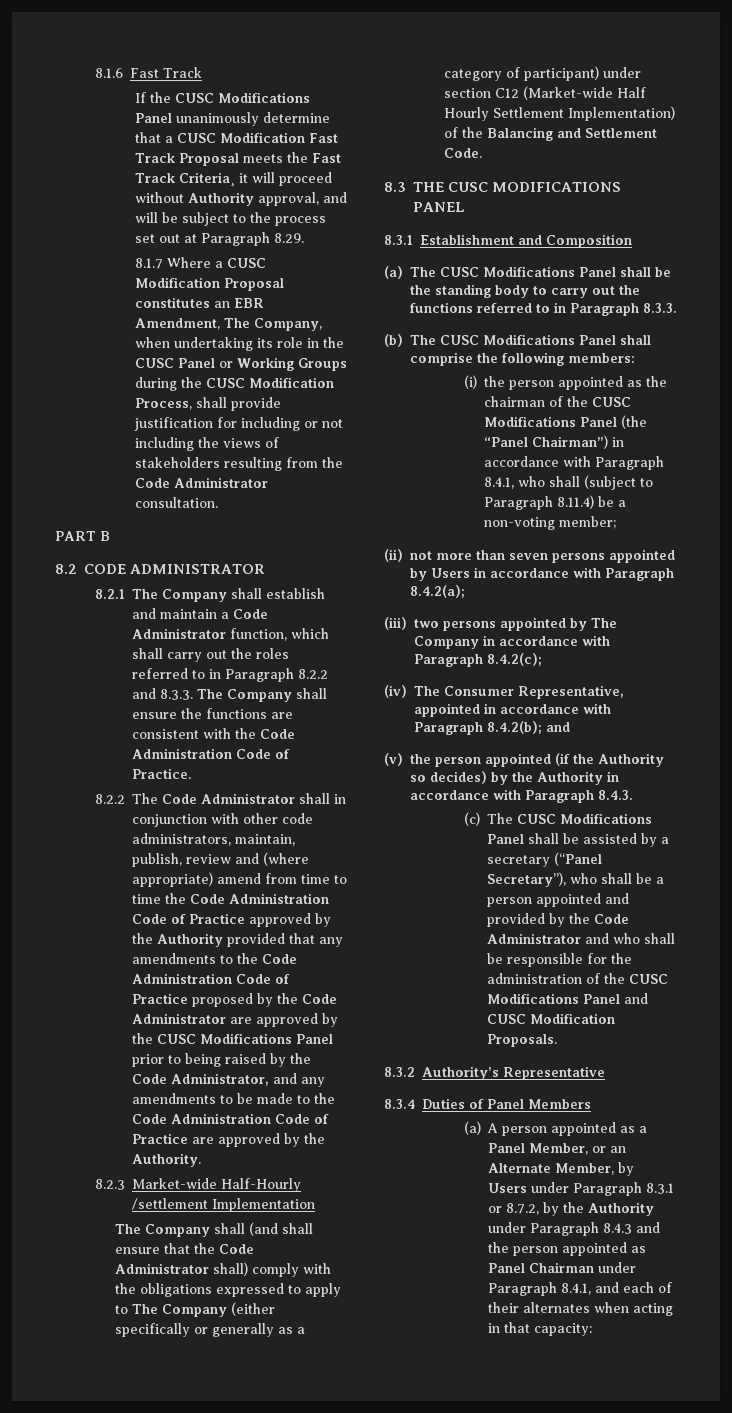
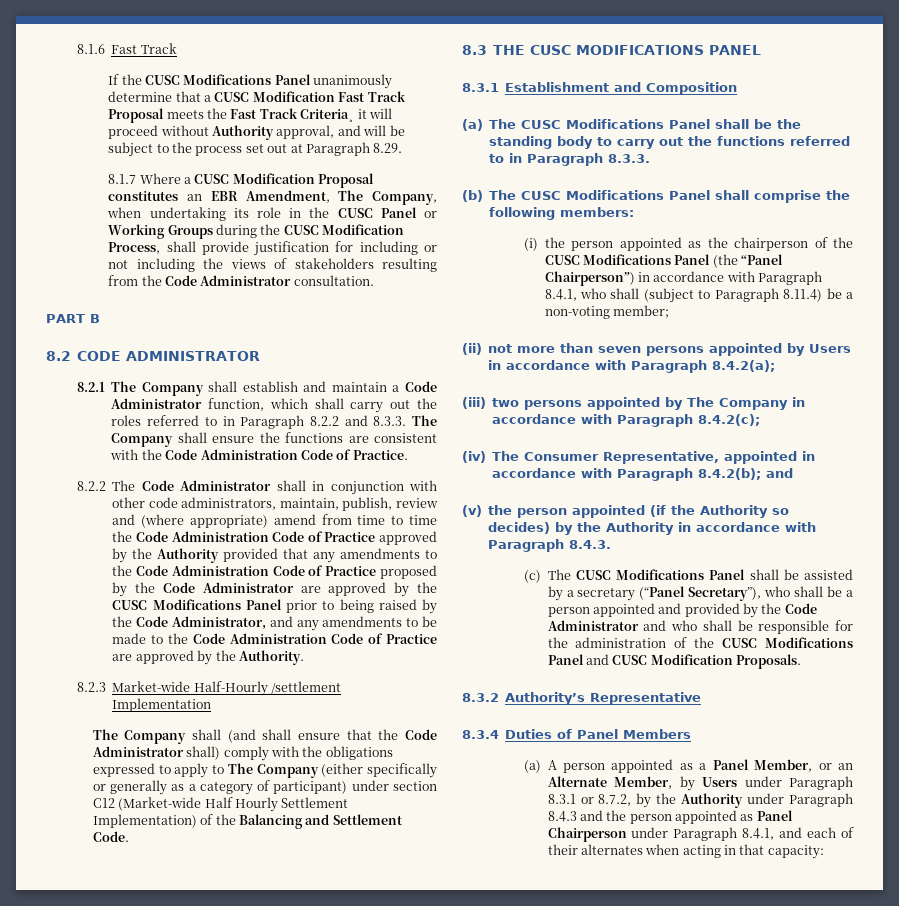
[484,396,546,407] chairman -> [734,237,809,251] chairperson
[532,435,609,449] Chairman”) -> [544,271,635,286] Chairperson”)
[529,1262,595,1273] Chairman -> [547,827,627,842] Chairperson

